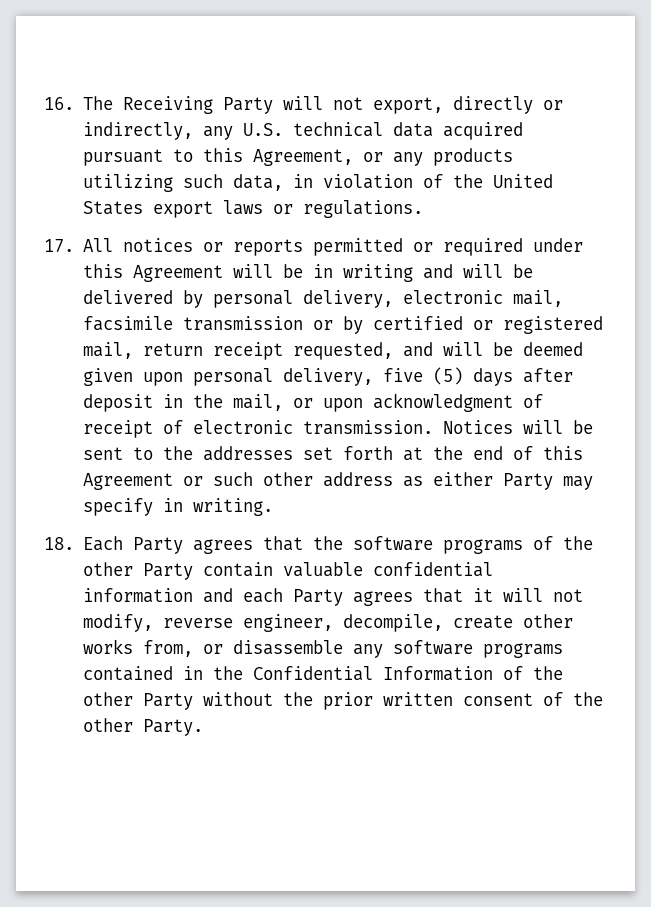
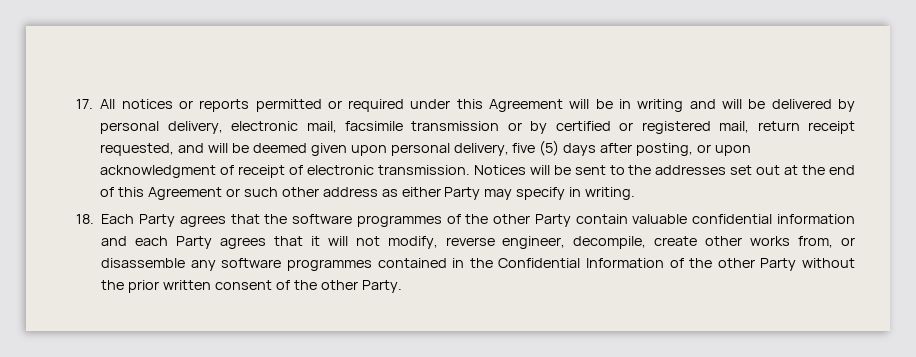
[44,96,563,114] [82,122,523,140] [82,148,513,166] [82,174,553,192] [82,200,423,218] 16. The Receiving Party will not export, directly or indirectly, any U.S. technical data acquired pursuant to this Agreement, or any products utilizing such data, in violation of the United States export laws or regulations. // -> (76, 104) none
[82,394,283,412] deposit in the mail, -> [636,143,694,156] posting,
[342,446,393,460] forth -> [756,165,781,175] out
[442,539,523,554] programs -> [356,215,442,227] programmes
[482,643,563,658] programs -> [287,259,373,271] programmes

